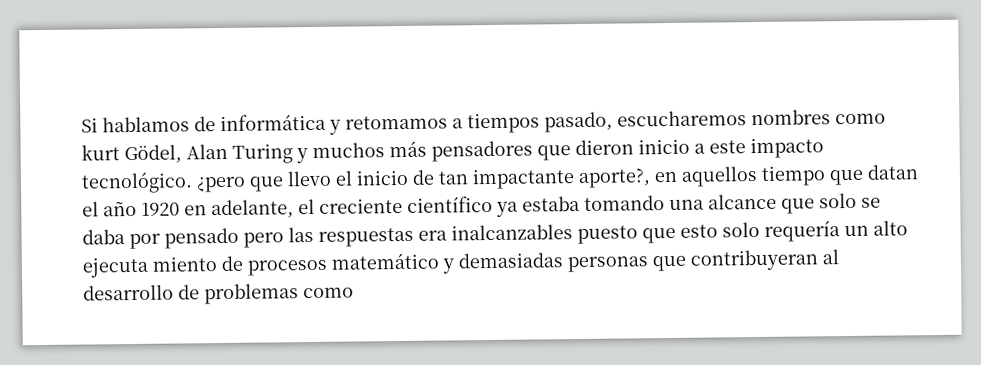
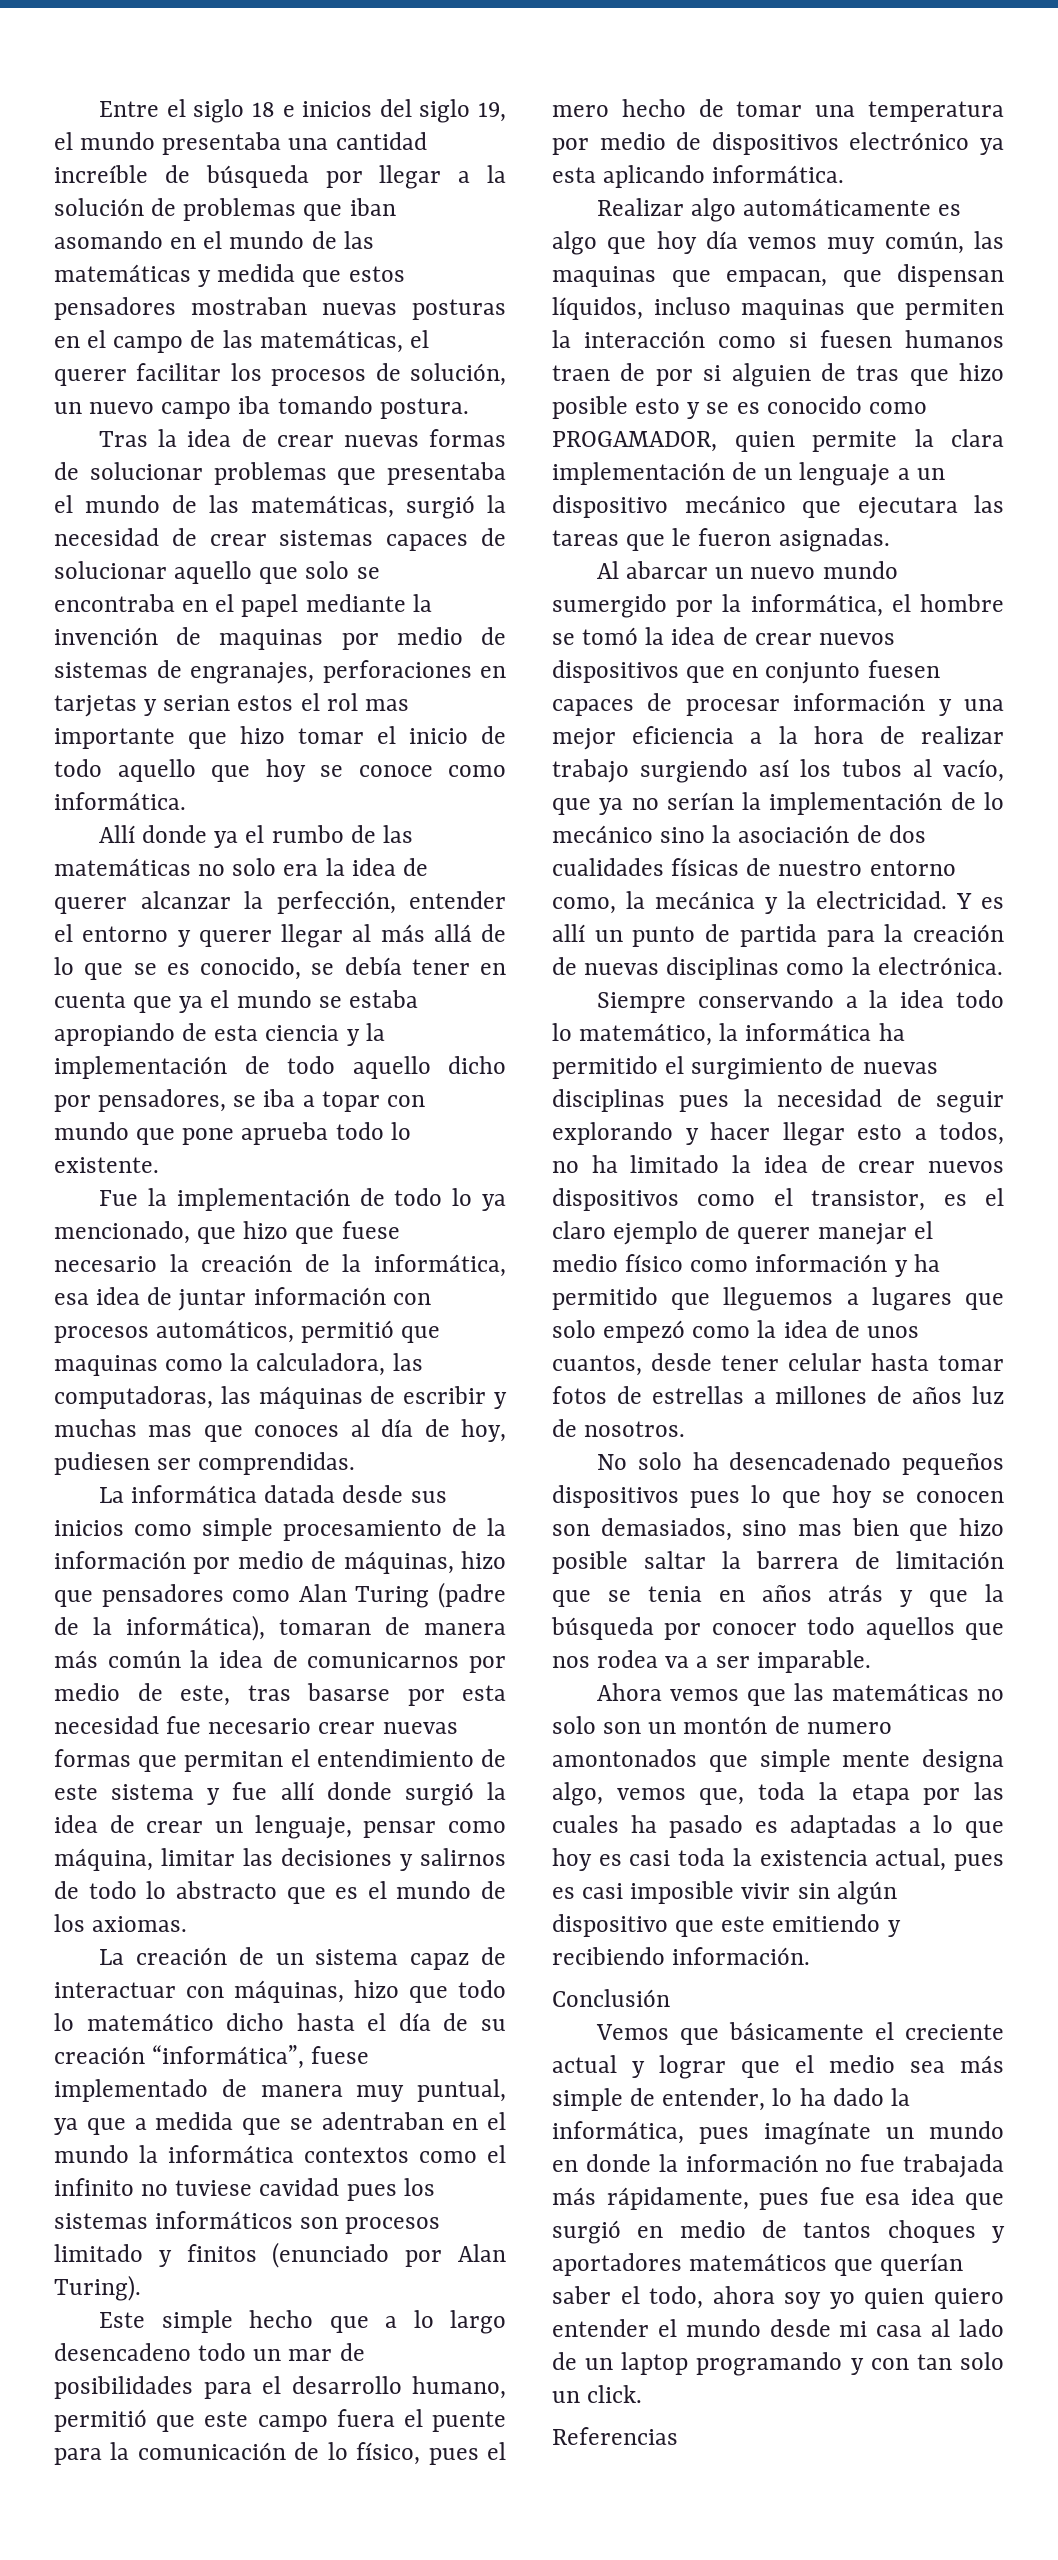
[81,109,886,135] [81,137,824,165] [81,164,918,194] [82,192,881,220] [82,220,908,250] [82,249,839,278] [83,283,354,305] Si hablamos de informática y retomamos a tiempos pasado, escucharemos nombres como kurt Gödel, Alan Turing y muchos más pensadores que dieron inicio a este impacto tecnológico. ¿pero que llevo el inicio de tan impactante aporte?, en aquellos tiempo que datan el año 1920 en adelante, el creciente científico ya estaba tomando una alcance que solo se daba por pensado pero las respuestas era inalcanzables puesto que esto solo requería un alto ejecuta miento de procesos matemático y demasiadas personas que contribuyeran al desarrollo de problemas como -> [98,99,506,123] [54,132,427,155] [54,165,506,189] [54,198,396,221] [54,231,374,249] [54,264,405,287] [54,297,506,320] [54,330,429,353] [54,363,506,386] [54,396,469,419] [98,429,506,447] [54,462,506,485] [54,495,506,519] [54,528,507,551] [54,561,380,584] [54,594,432,617] [54,627,506,650] [54,660,506,684] [54,693,409,717] [54,726,506,749] [54,759,506,782] [54,792,186,810] [98,825,413,848] [54,858,428,876] [54,891,506,914] [54,924,506,948] [54,957,506,980] [54,990,418,1013] [54,1023,385,1046] [54,1056,506,1079] [54,1089,425,1112] [54,1122,411,1145] [54,1157,159,1173] [98,1188,506,1211] [54,1221,400,1244] [54,1254,507,1277] [54,1287,431,1311] [54,1320,441,1343] [54,1353,423,1376] [54,1386,508,1409] [54,1419,506,1442] [54,1452,356,1475] [98,1485,447,1503] [54,1518,506,1541] [54,1551,506,1574] [54,1582,507,1608] [54,1615,506,1641] [54,1650,506,1673] [54,1683,506,1706] [54,1716,458,1734] [54,1749,506,1772] [54,1782,506,1806] [54,1815,506,1839] [54,1848,506,1871] [54,1881,506,1904] [54,1914,188,1932] [98,1947,506,1970] [54,1980,506,2003] [54,2013,506,2031] [54,2045,370,2069] [54,2079,506,2102] [54,2112,506,2135] [54,2145,506,2163] [54,2178,435,2201] [54,2211,441,2234] [54,2242,507,2268] [54,2275,141,2301] [98,2310,506,2334] [54,2343,365,2361] [54,2376,506,2399] [54,2409,507,2432] [54,2442,506,2465] [552,99,1004,122] [552,132,1004,155] [552,165,845,188] [596,198,962,222] [552,231,1004,255] [552,264,1004,287] [552,297,1004,320] [552,330,1004,348] [552,363,1004,387] [552,396,927,419] [552,429,1004,452] [552,462,945,486] [552,495,1004,519] [552,528,890,552] [596,561,898,579] [552,594,1004,618] [552,627,895,645] [552,660,940,684] [552,693,1004,716] [552,726,1004,750] [552,759,1004,783] [552,792,1004,815] [552,825,926,843] [552,858,956,876] [552,891,1004,914] [552,924,1004,947] [552,957,1003,980] [596,990,1004,1013] [552,1023,905,1046] [552,1056,938,1080] [552,1089,1004,1113] [552,1122,1004,1146] [552,1155,1004,1173] [552,1188,1004,1211] [552,1221,933,1245] [552,1254,940,1277] [552,1287,1004,1311] [552,1320,919,1343] [552,1353,1004,1376] [552,1386,1004,1404] [552,1419,686,1437] [596,1452,1004,1475] [552,1485,1004,1508] [552,1518,1004,1541] [552,1551,1004,1574] [552,1584,1004,1607] [551,1617,1004,1640] [552,1650,871,1673] [596,1683,1004,1706] [552,1716,892,1734] [552,1749,1004,1773] [552,1782,1004,1806] [552,1815,1004,1838] [552,1848,1004,1871] [552,1881,897,1905] [552,1914,901,1937] [552,1947,811,1965] [552,1989,670,2007] [595,2022,1004,2045] [552,2055,1004,2079] [552,2088,910,2111] [552,2121,1004,2145] [552,2154,1004,2178] [552,2187,1004,2210] [552,2220,1005,2244] [552,2253,964,2276] [552,2286,1004,2309] [552,2319,1004,2337] [552,2352,1004,2376] [552,2385,643,2403] [552,2427,678,2445] Entre el siglo 18 e inicios del siglo 19, el mundo presentaba una cantidad increíble de búsqueda por llegar a la solución de problemas que iban asomando en el mundo de las matemáticas y medida que estos pensadores mostraban nuevas posturas en el campo de las matemáticas, el querer facilitar los procesos de solución, un nuevo campo iba tomando postura. // Tras la idea de crear nuevas formas de solucionar problemas que presentaba el mundo de las matemáticas, surgió la necesidad de crear sistemas capaces de solucionar aquello que solo se encontraba en el papel mediante la invención de maquinas por medio de sistemas de engranajes, perforaciones en tarjetas y serian estos el rol mas importante que hizo tomar el inicio de todo aquello que hoy se conoce como informática. // Allí donde ya el rumbo de las matemáticas no solo era la idea de querer alcanzar la perfección, entender el entorno y querer llegar al más allá de lo que se es conocido, se debía tener en cuenta que ya el mundo se estaba apropiando de esta ciencia y la implementación de todo aquello dicho por pensadores, se iba a topar con mundo que pone aprueba todo lo existente. // Fue la implementación de todo lo ya mencionado, que hizo que fuese necesario la creación de la informática, esa idea de juntar información con procesos automáticos, permitió que maquinas como la calculadora, las computadoras, las máquinas de escribir y muchas mas que conoces al día de hoy, pudiesen ser comprendidas. // La informática datada desde sus inicios como simple procesamiento de la información por medio de máquinas, hizo que pensadores como Alan Turing (padre de la informática), tomaran de manera más común la idea de comunicarnos por medio de este, tras basarse por esta necesidad fue necesario crear nuevas formas que permitan el entendimiento de este sistema y fue allí donde surgió la idea de crear un lenguaje, pensar como máquina, limitar las decisiones y salirnos de todo lo abstracto que es el mundo de los axiomas. // La creación de un sistema capaz de interactuar con máquinas, hizo que todo lo matemático dicho hasta el día de su creación “informática”, fuese implementado de manera muy puntual, ya que a medida que se adentraban en el mundo la informática contextos como el infinito no tuviese cavidad pues los sistemas informáticos son procesos limitado y finitos (enunciado por Alan Turing). // Este simple hecho que a lo largo desencadeno todo un mar de posibilidades para el desarrollo humano, permitió que este campo fuera el puente para la comunicación de lo físico, pues el mero hecho de tomar una temperatura por medio de dispositivos electrónico ya esta aplicando informática. // Realizar algo automáticamente es algo que hoy día vemos muy común, las maquinas que empacan, que dispensan líquidos, incluso maquinas que permiten la interacción como si fuesen humanos traen de por si alguien de tras que hizo posible esto y se es conocido como PROGAMADOR, quien permite la clara implementación de un lenguaje a un dispositivo mecánico que ejecutara las tareas que le fueron asignadas. // Al abarcar un nuevo mundo sumergido por la informática, el hombre se tomó la idea de crear nuevos dispositivos que en conjunto fuesen capaces de procesar información y una mejor eficiencia a la hora de realizar trabajo surgiendo así los tubos al vacío, que ya no serían la implementación de lo mecánico sino la asociación de dos cualidades físicas de nuestro entorno como, la mecánica y la electricidad. Y es allí un punto de partida para la creación de nuevas disciplinas como la electrónica. // Siempre conservando a la idea todo lo matemático, la informática ha permitido el surgimiento de nuevas disciplinas pues la necesidad de seguir explorando y hacer llegar esto a todos, no ha limitado la idea de crear nuevos dispositivos como el transistor, es el claro ejemplo de querer manejar el medio físico como información y ha permitido que lleguemos a lugares que solo empezó como la idea de unos cuantos, desde tener celular hasta tomar fotos de estrellas a millones de años luz de nosotros. // No solo ha desencadenado pequeños dispositivos pues lo que hoy se conocen son demasiados, sino mas bien que hizo posible saltar la barrera de limitación que se tenia en años atrás y que la búsqueda por conocer todo aquellos que nos rodea va a ser imparable. // Ahora vemos que las matemáticas no solo son un montón de numero amontonados que simple mente designa algo, vemos que, toda la etapa por las cuales ha pasado es adaptadas a lo que hoy es casi toda la existencia actual, pues es casi imposible vivir sin algún dispositivo que este emitiendo y recibiendo información. // Conclusión // Vemos que básicamente el creciente actual y lograr que el medio sea más simple de entender, lo ha dado la informática, pues imagínate un mundo en donde la información no fue trabajada más rápidamente, pues fue esa idea que surgió en medio de tantos choques y aportadores matemáticos que querían saber el todo, ahora soy yo quien quiero entender el mundo desde mi casa al lado de un laptop programando y con tan solo un click. // Referencias

